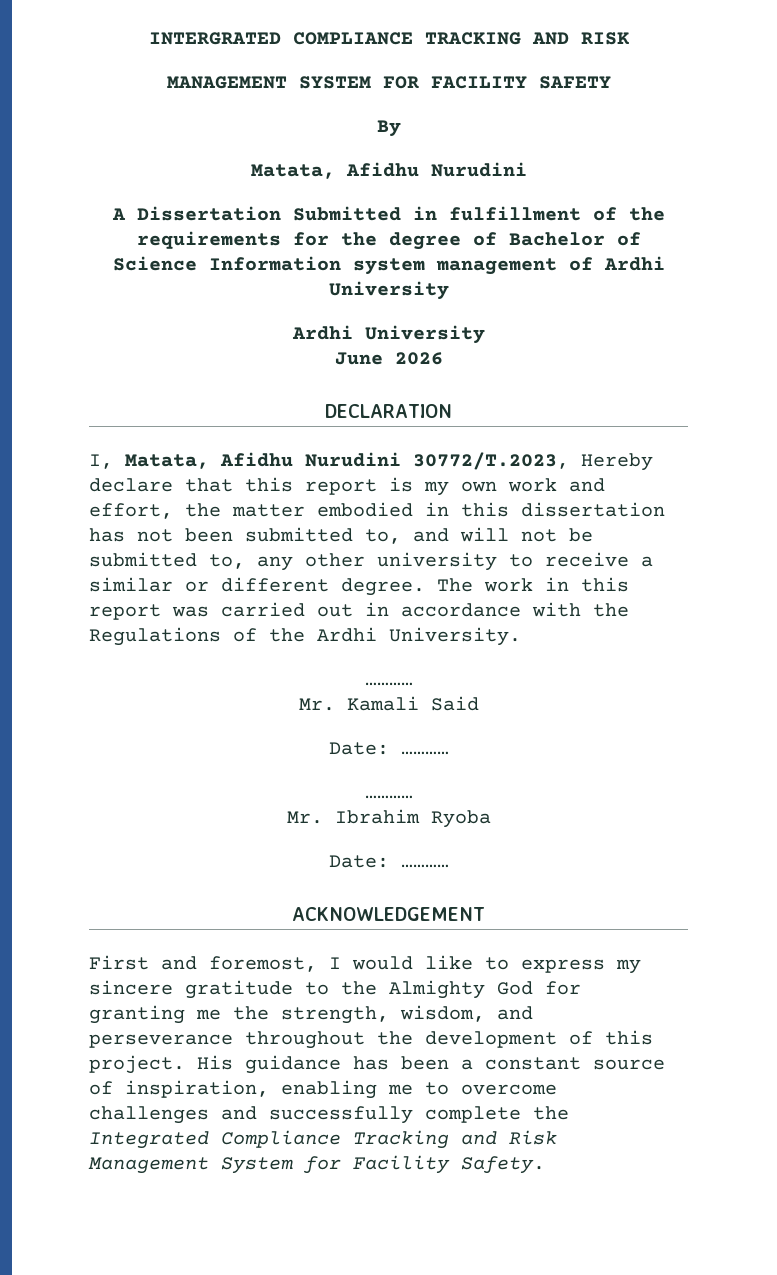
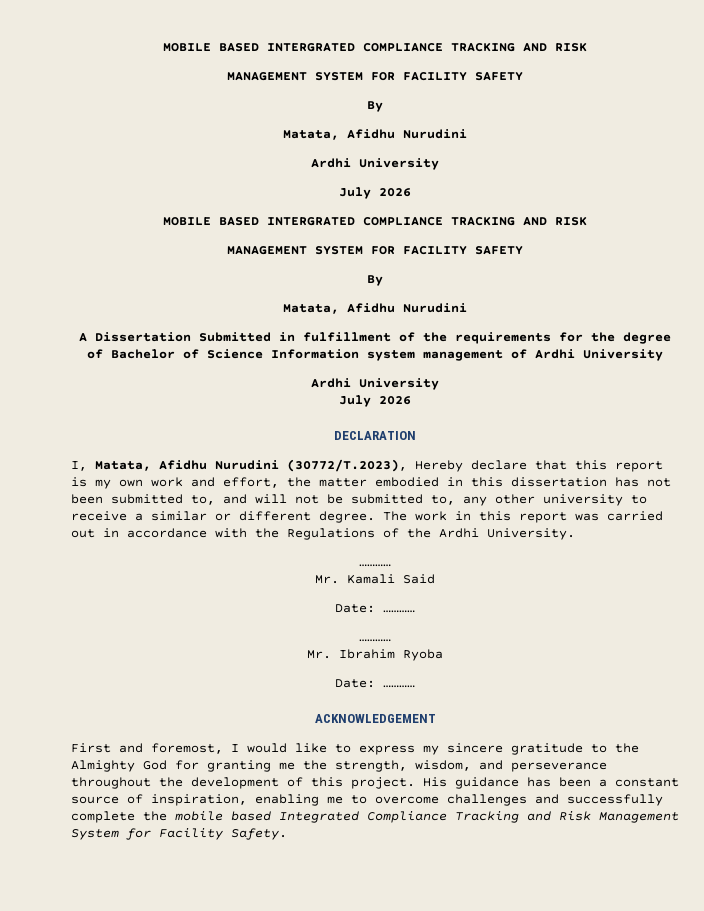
(148, 38) none -> [163,42,587,52] [227,72,523,81] [367,101,383,112] [283,129,467,140] [311,158,439,170] [339,187,411,199] [163,217,259,226] MOBILE BASED INTERGRATED COMPLIANCE TRACKING AND RISK // MANAGEMENT SYSTEM FOR FACILITY SAFETY // By // Matata, Afidhu Nurudini // Ardhi University // July 2026 // MOBILE BASED
[334,352,383,365] June -> [339,395,371,407] July
[413,452,569,470] 30772/T.2023, -> [287,459,407,472] (30772/T.2023),
(569, 1113) none -> [175,811,271,821] mobile based

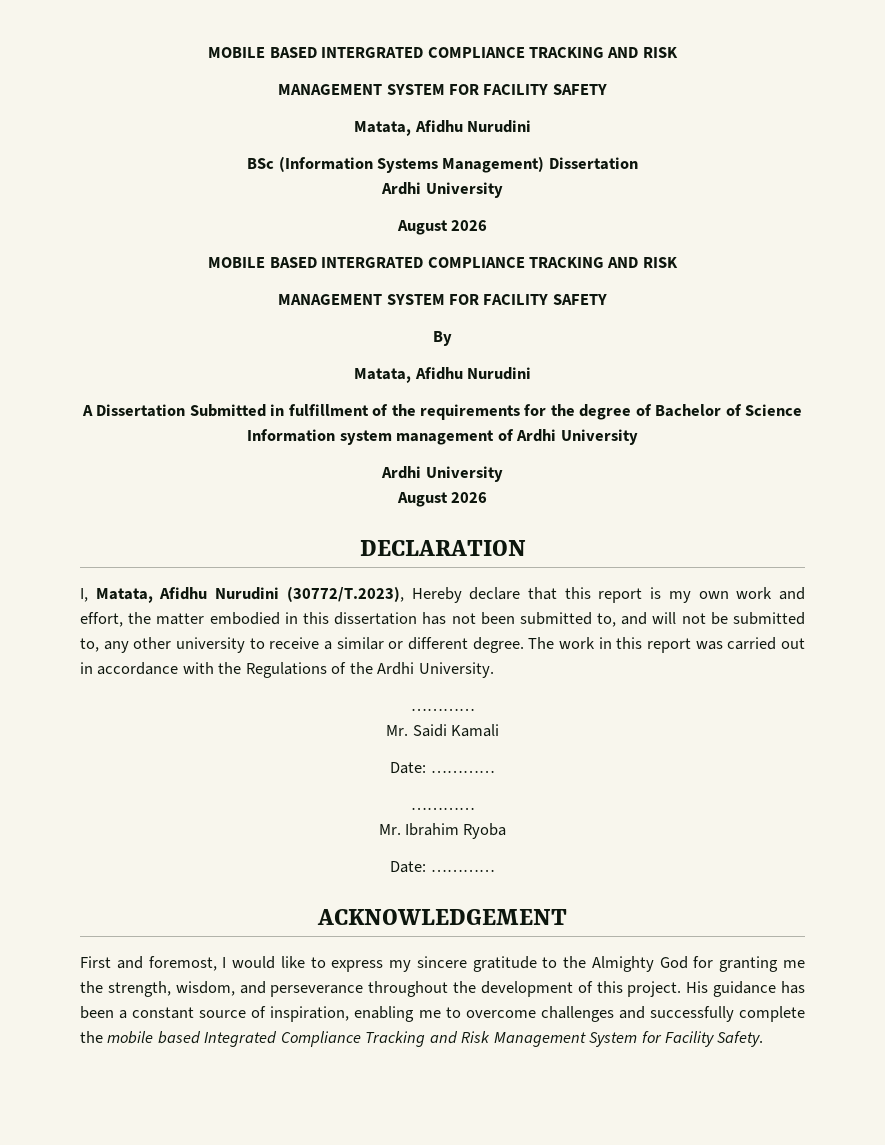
[367,101,383,112] [283,129,467,140] [311,158,439,170] [339,187,371,199] // By // Matata, Afidhu Nurudini // Ardhi University // July -> [354,120,531,136] [247,156,638,173] [381,182,503,198] [396,220,448,235] // Matata, Afidhu Nurudini // BSc (Information Systems Management) Dissertation // Ardhi University // August
[339,395,371,407] July -> [396,492,448,507] August
(339, 579) none -> [412,724,447,737] Saidi
[403,574,435,584] Said -> (499, 730) none

